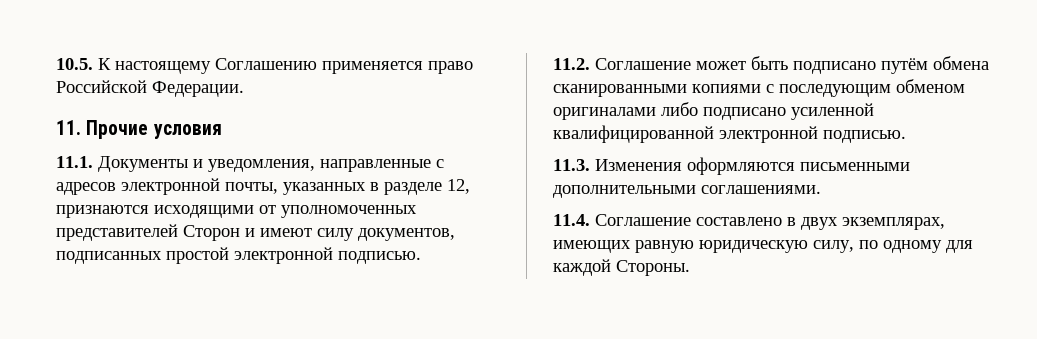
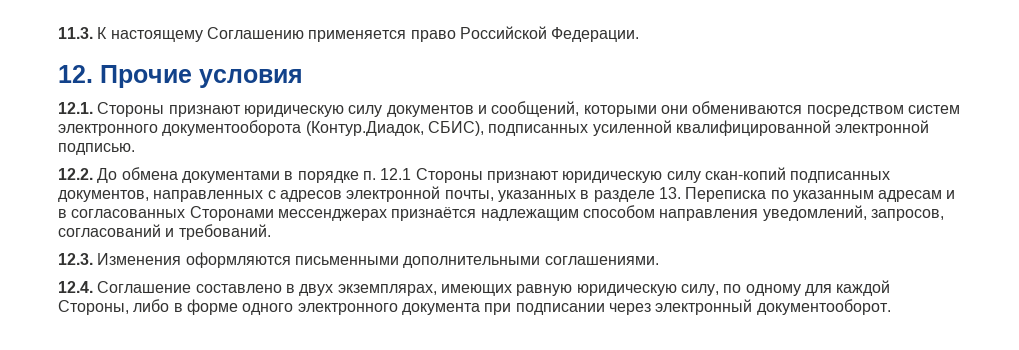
[56,58,93,70] 10.5. -> [58,27,93,39] 11.3.
[56,120,81,135] 11. -> [58,65,93,83] 12.
[56,156,431,172] 11.1. Документы и уведомления, направленные -> [58,101,960,117] [58,120,930,136] [58,143,135,155] [58,167,891,183] [58,190,264,202] 12.1. Стороны признают юридическую силу документов и сообщений, которыми они обмениваются посредством систем электронного документооборота (Контур.Диадок, СБИС), подписанных усиленной квалифицированной электронной подписью. // 12.2. До обмена документами в порядке п. 12.1 Стороны признают юридическую силу скан-копий подписанных документов, направленных
[447,179,470,194] [56,205,417,218] [56,224,455,241] [56,247,421,264] [553,56,989,74] [553,79,965,97] [553,102,874,120] [553,125,906,143] [553,159,590,171] 12, признаются исходящими от уполномоченных представителей Сторон и имеют силу документов, подписанных простой электронной подписью. // 11.2. Соглашение может быть подписано путём обмена сканированными копиями с последующим обменом оригиналами либо подписано усиленной квалифицированной электронной подписью. // 11.3. -> [658,187,956,202] [58,205,944,221] [58,224,271,240] [58,253,93,265] 13. Переписка по указанным адресам и в согласованных Сторонами мессенджерах признаётся надлежащим способом направления уведомлений, запросов, согласований и требований. // 12.3.
[553,214,590,226] 11.4. -> [58,281,93,293] 12.4.
[616,260,690,276] Стороны. -> [58,299,891,315] Стороны, либо в форме одного электронного документа при подписании через электронный документооборот.

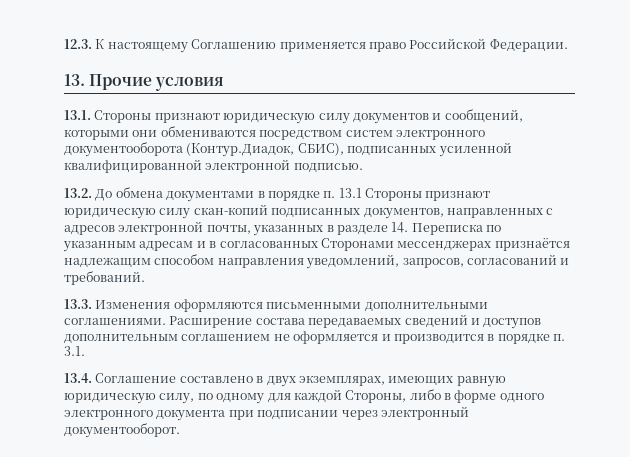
[58,27,93,39] 11.3. -> [64,39,92,49] 12.3.
[58,65,93,83] 12. -> [64,74,85,86] 13.
[58,102,93,114] 12.1. -> [64,110,91,120] 13.1.
[58,168,93,180] 12.2. -> [64,188,92,198] 13.2.
[380,168,412,180] 12.1 -> [338,188,362,198] 13.1
[658,187,681,199] 13. -> [391,222,409,233] 14.
[58,253,93,265] 12.3. -> [64,299,92,309] 13.3.
[58,281,93,293] // 12.4. -> [169,314,542,329] [64,331,565,344] [64,346,85,356] [64,373,92,383] Расширение состава передаваемых сведений и доступов дополнительным соглашением не оформляется и производится в порядке п. 3.1. // 13.4.

